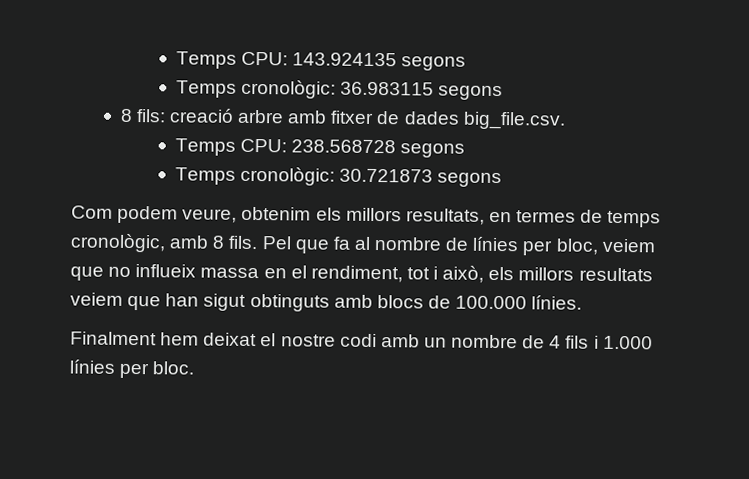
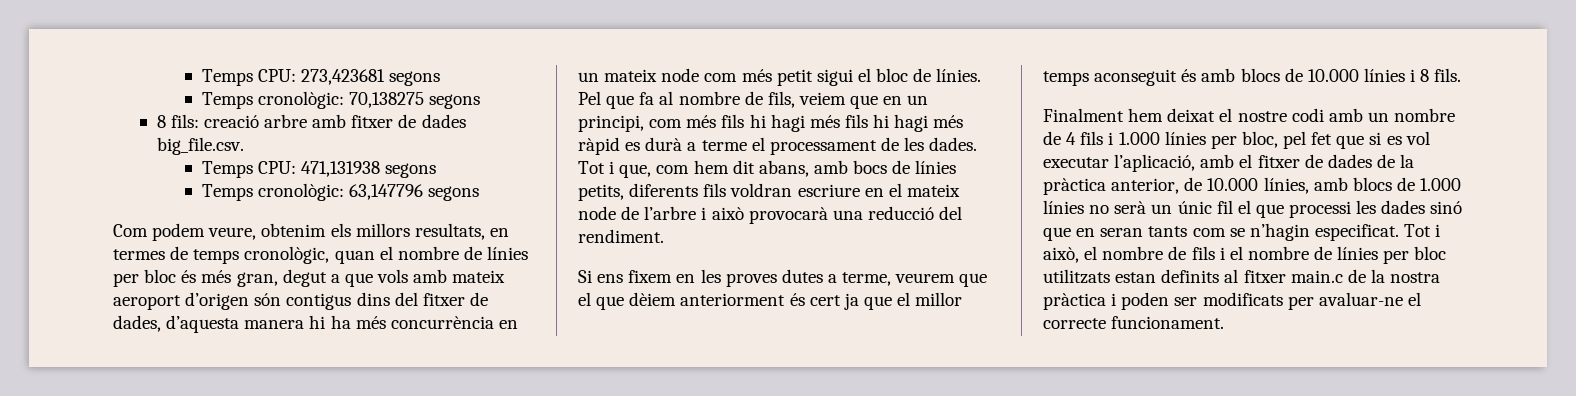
[176,51,467,71] [176,79,435,99] Temps CPU: 143.924135 segons // Temps cronològic: 36.983115 -> [202,69,441,86] [202,91,425,109] Temps CPU: 273,423681 segons // Temps cronològic: 70,138275
[291,139,466,158] [175,166,434,186] 238.568728 segons // Temps cronològic: 30.721873 -> [301,161,437,178] [202,183,424,201] 471,131938 segons // Temps cronològic: 63,147796
[169,235,259,250] amb 8 fils. -> [334,246,529,264] [113,269,506,287] [113,292,488,310] [113,315,518,333] [578,68,982,86] quan el nombre de línies per bloc és més gran, degut a que vols amb mateix aeroport d’origen són contigus dins del fitxer de dades, d’aquesta manera hi ha més concurrència en un mateix node com més petit sigui el bloc de línies.
[472,236,656,256] [70,264,653,283] [70,292,583,312] línies per bloc, veiem que no influeix massa en el rendiment, tot i això, els millors resultats veiem que han sigut obtinguts amb blocs de 100.000 línies. -> [767,91,929,109] [578,114,964,132] [578,137,978,155] [578,160,957,178] [578,183,960,201] [578,206,963,224] [578,229,664,243] [578,269,988,287] [578,292,963,310] [1043,68,1462,86] fils, veiem que en un principi, com més fils hi hagi més fils hi hagi més ràpid es durà a terme el processament de les dades. Tot i que, com hem dit abans, amb bocs de línies petits, diferents fils voldran escriure en el mateix node de l’arbre i això provocarà una reducció del rendiment. // Si ens fixem en les proves dutes a terme, veurem que el que dèiem anteriorment és cert ja que el millor temps aconseguit és amb blocs de 10.000 línies i 8 fils.
[152,361,195,375] bloc. -> [1241,131,1430,149] [1043,154,1415,172] [1043,177,1462,195] [1043,200,1463,218] [1043,223,1441,241] [1043,246,1447,264] [1043,269,1441,284] [1043,292,1421,310] [1043,316,1225,329] bloc, pel fet que si es vol executar l’aplicació, amb el fitxer de dades de la pràctica anterior, de 10.000 línies, amb blocs de 1.000 línies no serà un únic fil el que processi les dades sinó que en seran tants com se n’hagin especificat. Tot i això, el nombre de fils i el nombre de línies per bloc utilitzats estan definits al fitxer main.c de la nostra pràctica i poden ser modificats per avaluar-ne el correcte funcionament.

